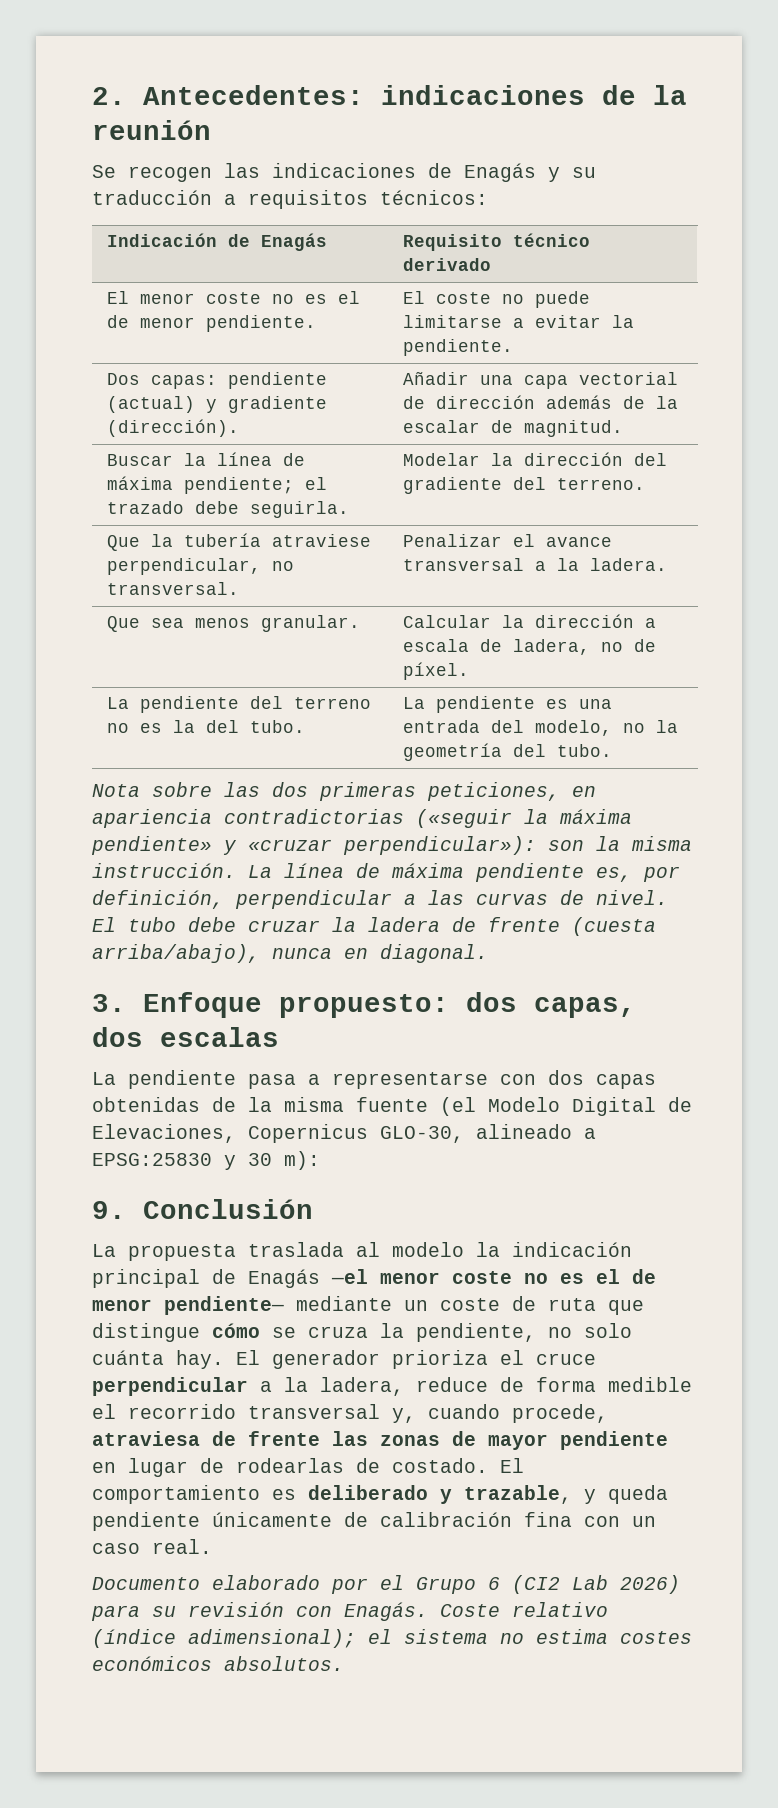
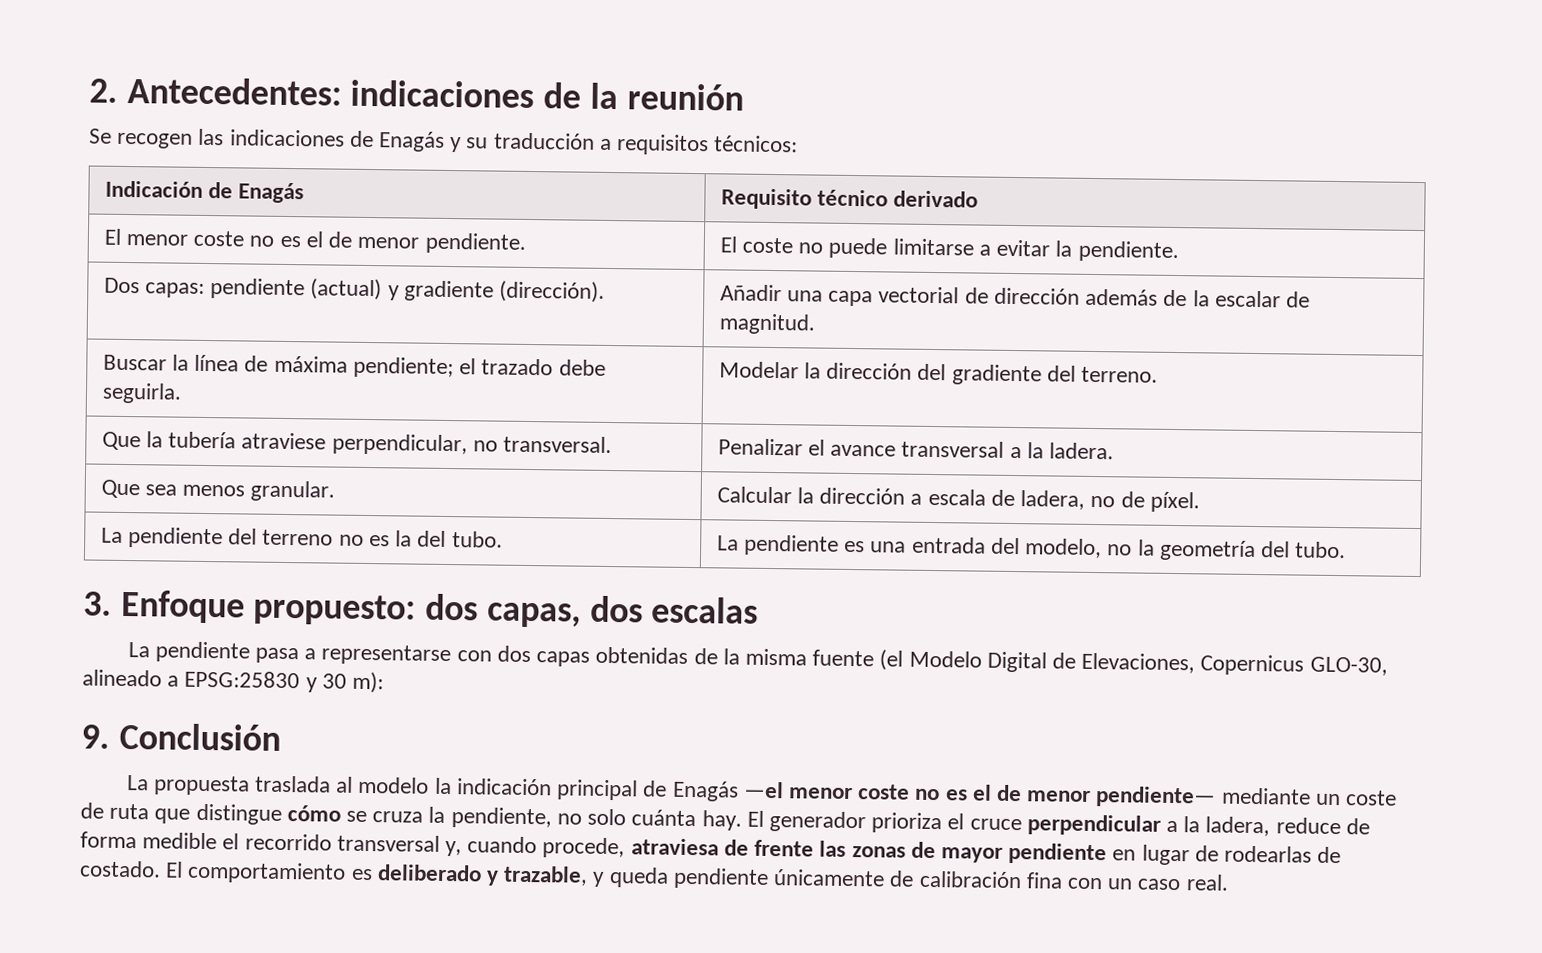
[92,782,596,801] [92,809,632,828] [91,836,692,855] [92,863,680,882] [92,890,668,909] [92,917,656,936] [92,944,488,963] // Nota sobre las dos primeras peticiones, en apariencia contradictorias («seguir la máxima pendiente» y «cruzar perpendicular»): son la misma instrucción. La línea de máxima pendiente es, por definición, perpendicular a las curvas de nivel. El tubo debe cruzar la ladera de frente (cuesta arriba/abajo), nunca en diagonal. -> (1347, 550) none
[92,1575,680,1594] [91,1602,608,1621] [92,1629,692,1648] [92,1656,344,1671] // Documento elaborado por el Grupo 6 (CI2 Lab 2026) para su revisión con Enagás. Coste relativo (índice adimensional); el sistema no estima costes económicos absolutos. -> (1229, 882) none

